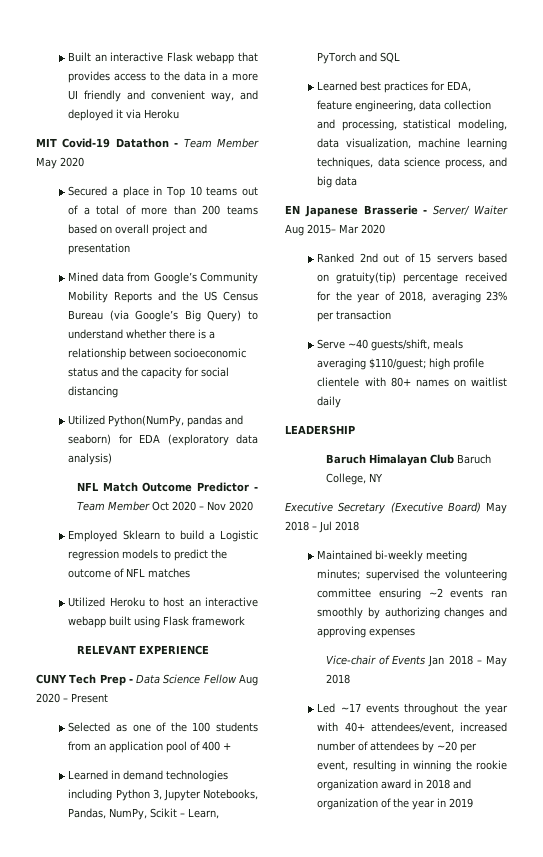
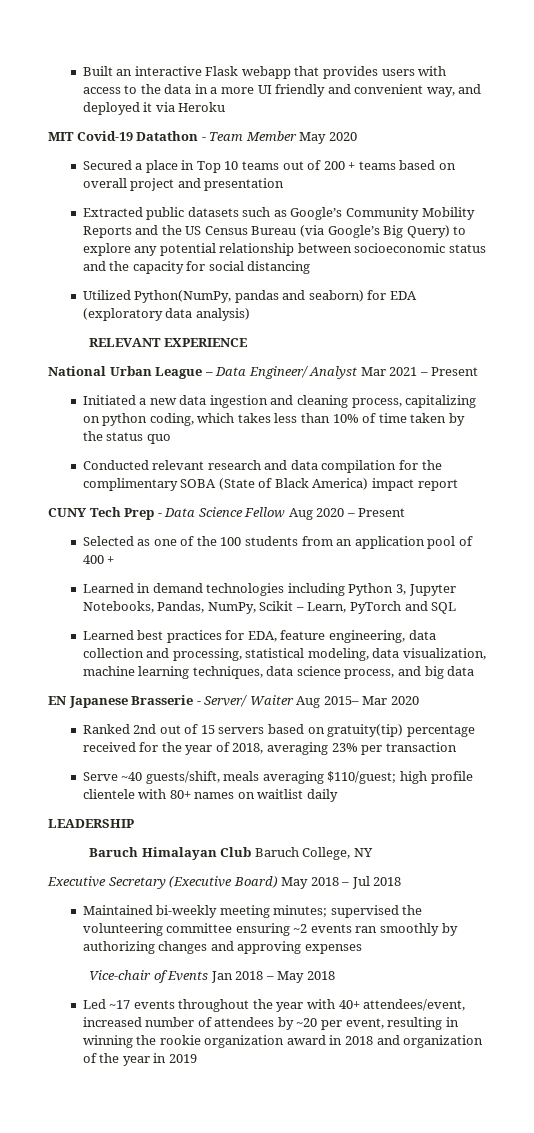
(111, 77) none -> [381,66,447,76] users with
[83,205,221,215] a total of more than 200 -> [323,161,356,170] 200 +
[68,272,151,282] Mined data from -> [82,207,287,220] Extracted public datasets such as
[68,329,216,339] understand whether there is a -> [82,243,216,256] explore any potential
[76,482,258,492] [76,501,253,511] [68,530,258,542] [68,549,228,561] [68,568,191,578] [68,597,258,607] [68,616,246,628] [76,645,209,655] NFL Match Outcome Predictor - Team Member Oct 2020 – Nov 2020 // Employed Sklearn to build a Logistic regression models to predict the outcome of NFL matches // Utilized Heroku to host an interactive webapp built using Flask framework // RELEVANT EXPERIENCE -> [89,338,248,347] [48,366,479,379] [82,395,477,408] [82,413,465,426] [82,431,171,444] [82,460,442,473] [82,478,458,491] RELEVANT EXPERIENCE // National Urban League – Data Engineer/ Analyst Mar 2021 – Present // Initiated a new data ingestion and cleaning process, capitalizing on python coding, which takes less than 10% of time taken by the status quo // Conducted relevant research and data compilation for the complimentary SOBA (State of Black America) impact report

